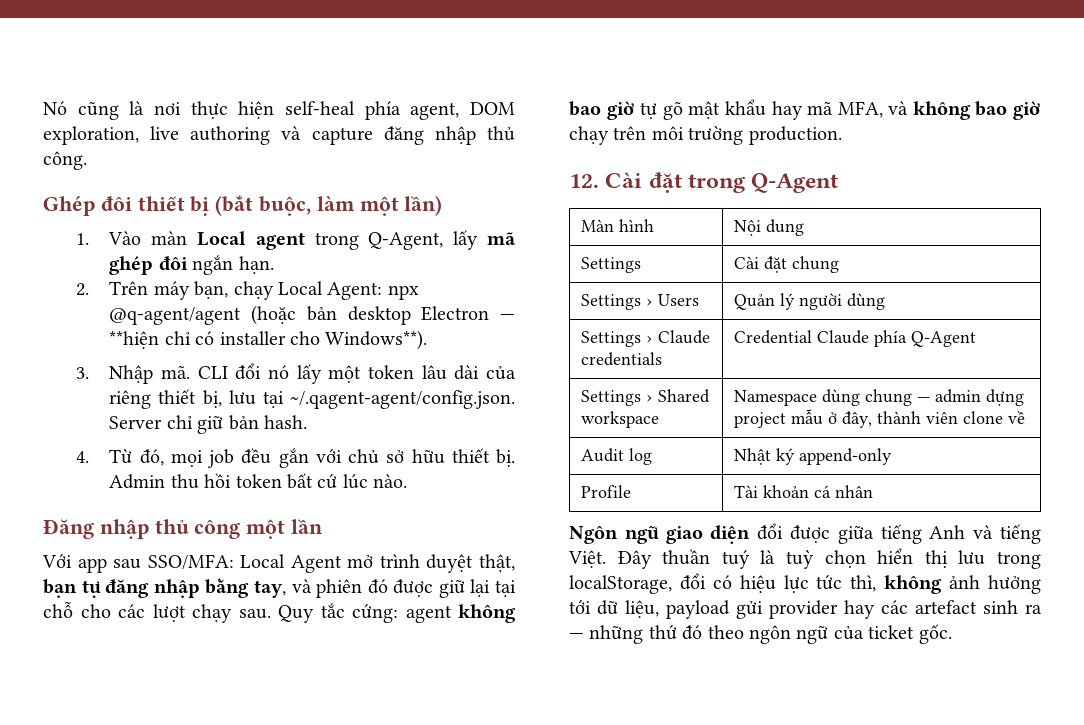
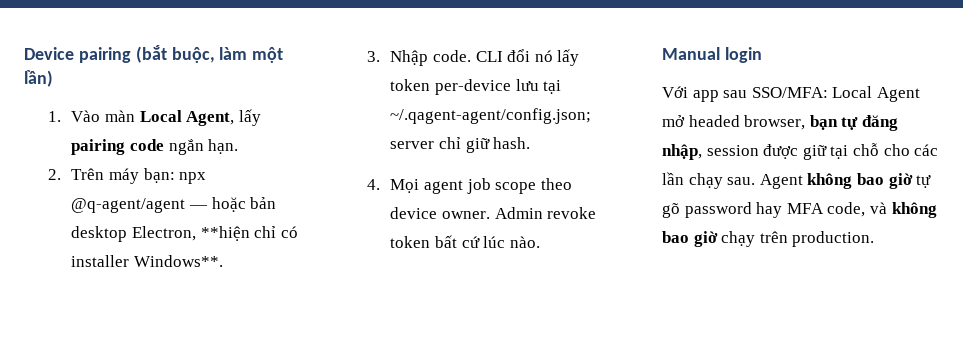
[43,101,515,120] [43,126,516,145] [43,151,87,170] [43,196,210,216] Nó cũng là nơi thực hiện self-heal phía agent, DOM exploration, live authoring và capture đăng nhập thủ công. // Ghép đôi thiết bị -> [24,47,131,63] Device pairing
[255,230,516,250] [109,256,188,275] agent trong Q-Agent, lấy mã ghép đôi -> [186,109,261,126] [71,139,164,155] Agent, lấy pairing code
[194,281,419,300] [109,305,515,325] bạn, chạy Local Agent: npx @q-agent/agent (hoặc bản desktop Electron — -> [143,168,207,184] [71,197,277,213] [71,226,196,242] bạn: npx @q-agent/agent — hoặc bản desktop Electron,
[289,330,428,350] cho Windows**). -> [133,255,223,267] Windows**.
[160,365,190,379] mã. -> [432,50,471,62] code.
[328,365,516,383] [109,389,515,409] [109,416,163,429] một token lâu dài của riêng thiết bị, lưu tại ~/.qagent-agent/config.json. Server -> [390,79,562,95] [390,108,592,124] [390,141,435,149] token per-device lưu tại ~/.qagent-agent/config.json; server
[228,415,259,430] bản -> (490, 145) none
[109,448,515,468] [109,473,232,489] Từ đó, mọi job đều gắn với chủ sở hữu thiết bị. Admin thu hồi -> [390,178,572,194] [390,207,597,219] Mọi agent job scope theo device owner. Admin revoke
[43,519,324,539] Đăng nhập thủ công một lần -> [662,47,762,63] Manual login
[379,554,515,573] [43,578,388,598] trình duyệt thật, bạn tự đăng nhập bằng tay, và phiên đó -> [688,115,898,131] [662,144,759,160] headed browser, bạn tự đăng nhập, session
[470,579,491,597] lại -> (827, 152) none
[152,604,186,622] lượt -> [662,172,684,185] lần
[278,603,452,623] Quy tắc cứng: agent -> [759,174,803,189] Agent
[688,99,883,120] mật khẩu hay mã MFA, -> [684,202,866,218] password hay MFA code,
[651,126,744,145] môi trường -> (788, 237) none
[569,172,840,193] [580,219,654,232] [733,219,804,236] [580,257,641,273] [733,256,839,273] [580,294,699,310] [733,293,885,310] [580,330,710,347] [580,352,662,366] [733,330,976,347] [580,389,710,406] [580,411,659,428] [733,389,1024,406] [733,409,1025,428] [580,448,652,465] [733,448,892,465] [580,485,631,498] [733,485,873,498] [569,523,1041,544] [568,548,1041,569] [569,573,1041,594] [569,600,1042,619] [569,624,952,644] // 12. Cài đặt trong Q-Agent // Màn hình | Nội dung // Settings | Cài đặt chung // Settings › Users | Quản lý người dùng // Settings › Claude credentials | Credential Claude phía Q-Agent // Settings › Shared workspace | Namespace dùng chung — admin dựng project mẫu ở đây, thành viên clone về // Audit log | Nhật ký append-only // Profile | Tài khoản cá nhân // Ngôn ngữ giao diện đổi được giữa tiếng Anh và tiếng Việt. Đây thuần tuý là tuỳ chọn hiển thị lưu trong localStorage, đổi có hiệu lực tức thì, không ảnh hưởng tới dữ liệu, payload gửi provider hay các artefact sinh ra — những thứ đó theo ngôn ngữ của ticket gốc. -> (875, 239) none

